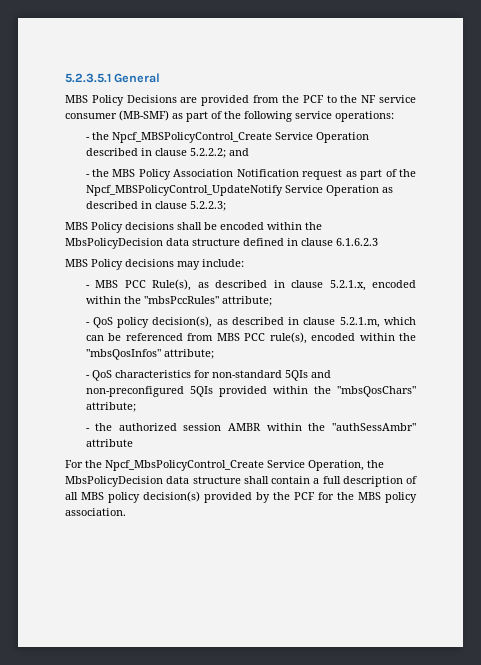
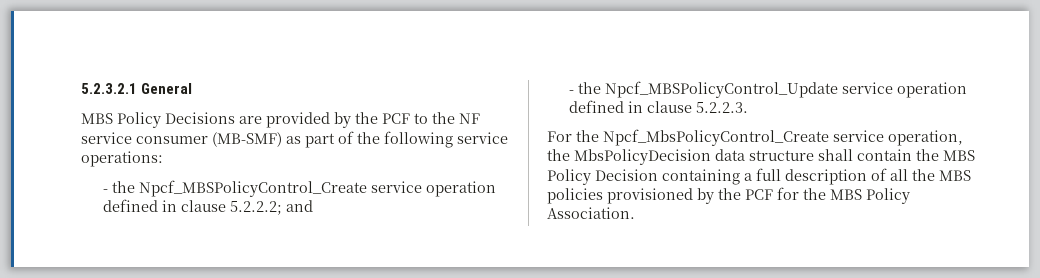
[65,73,111,83] 5.2.3.5.1 -> [81,83,137,94] 5.2.3.2.1
[253,95,280,103] from -> [334,112,351,128] by
[274,132,369,143] [85,148,138,156] Service Operation described -> [371,181,497,197] [103,199,159,212] service operation defined
[112,169,416,180] [85,185,393,196] [85,201,226,211] [65,222,322,233] [65,238,378,249] [65,259,244,270] [85,279,416,291] [85,296,272,306] [85,316,416,328] [85,332,416,344] [85,349,214,360] [85,370,331,381] [85,386,416,397] [85,402,136,412] [85,423,416,431] [85,439,133,447] MBS Policy Association Notification request as part of the Npcf_MBSPolicyControl_UpdateNotify Service Operation as described in clause 5.2.2.3; // MBS Policy decisions shall be encoded within the MbsPolicyDecision data structure defined in clause 6.1.6.2.3 // MBS Policy decisions may include: // - MBS PCC Rule(s), as described in clause 5.2.1.x, encoded within the "mbsPccRules" attribute; // - QoS policy decision(s), as described in clause 5.2.1.m, which can be referenced from MBS PCC rule(s), encoded within the "mbsQosInfos" attribute; // - QoS characteristics for non-standard 5QIs and non-preconfigured 5QIs provided within the "mbsQosChars" attribute; // - the authorized session AMBR within the "authSessAmbr" attribute -> [605,81,968,98] [569,100,749,113] Npcf_MBSPolicyControl_Update service operation defined in clause 5.2.2.3.
[267,460,364,471] Service Operation, -> [833,130,963,146] service operation,
(310, 480) none -> [916,149,975,161] [547,169,740,185] the MBS Policy Decision containing
[81,491,252,503] MBS policy decision(s) provided -> [912,169,971,181] [547,188,693,204] the MBS policies provisioned
[385,492,417,503] [65,508,126,516] policy association. -> [866,188,910,204] [547,207,635,219] Policy Association.

